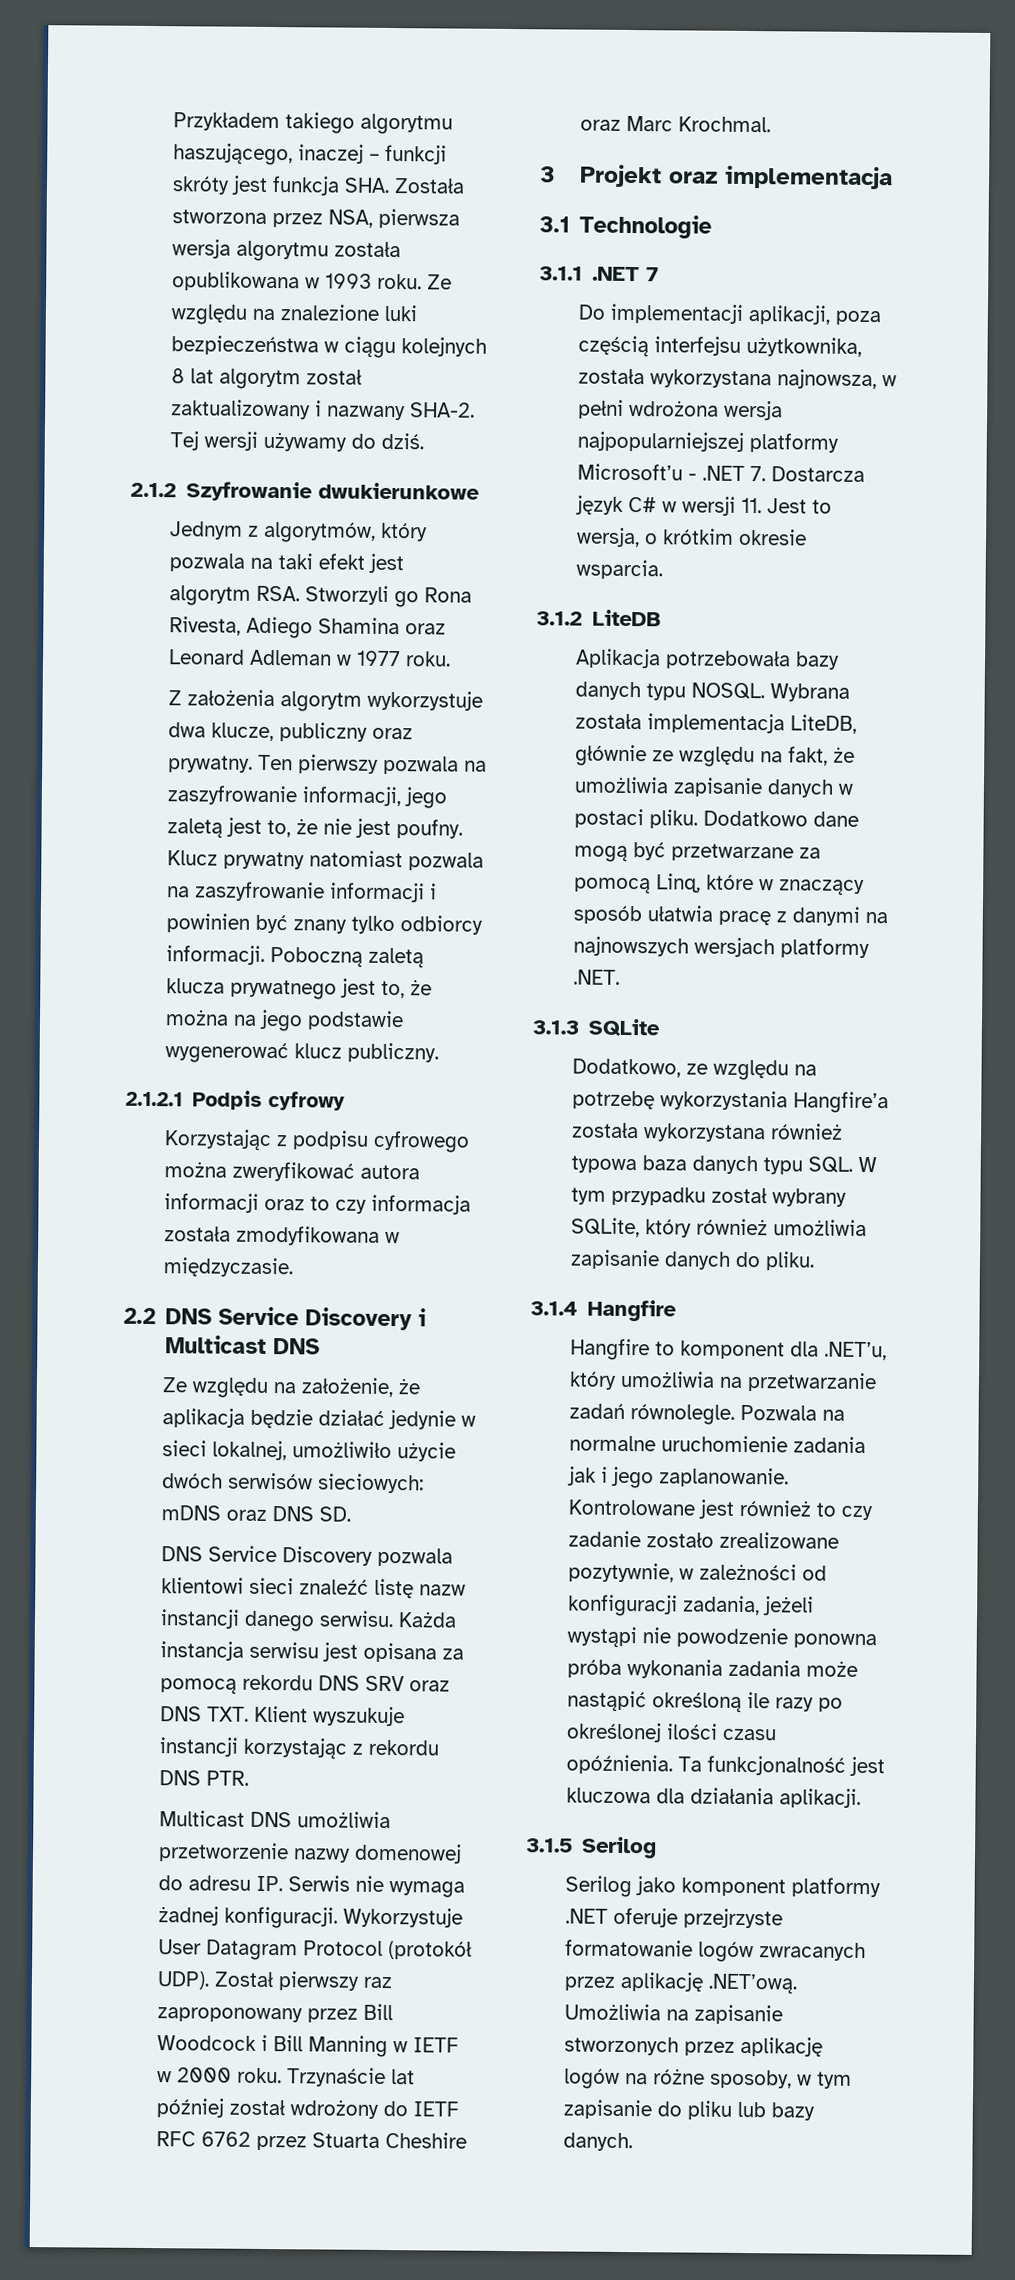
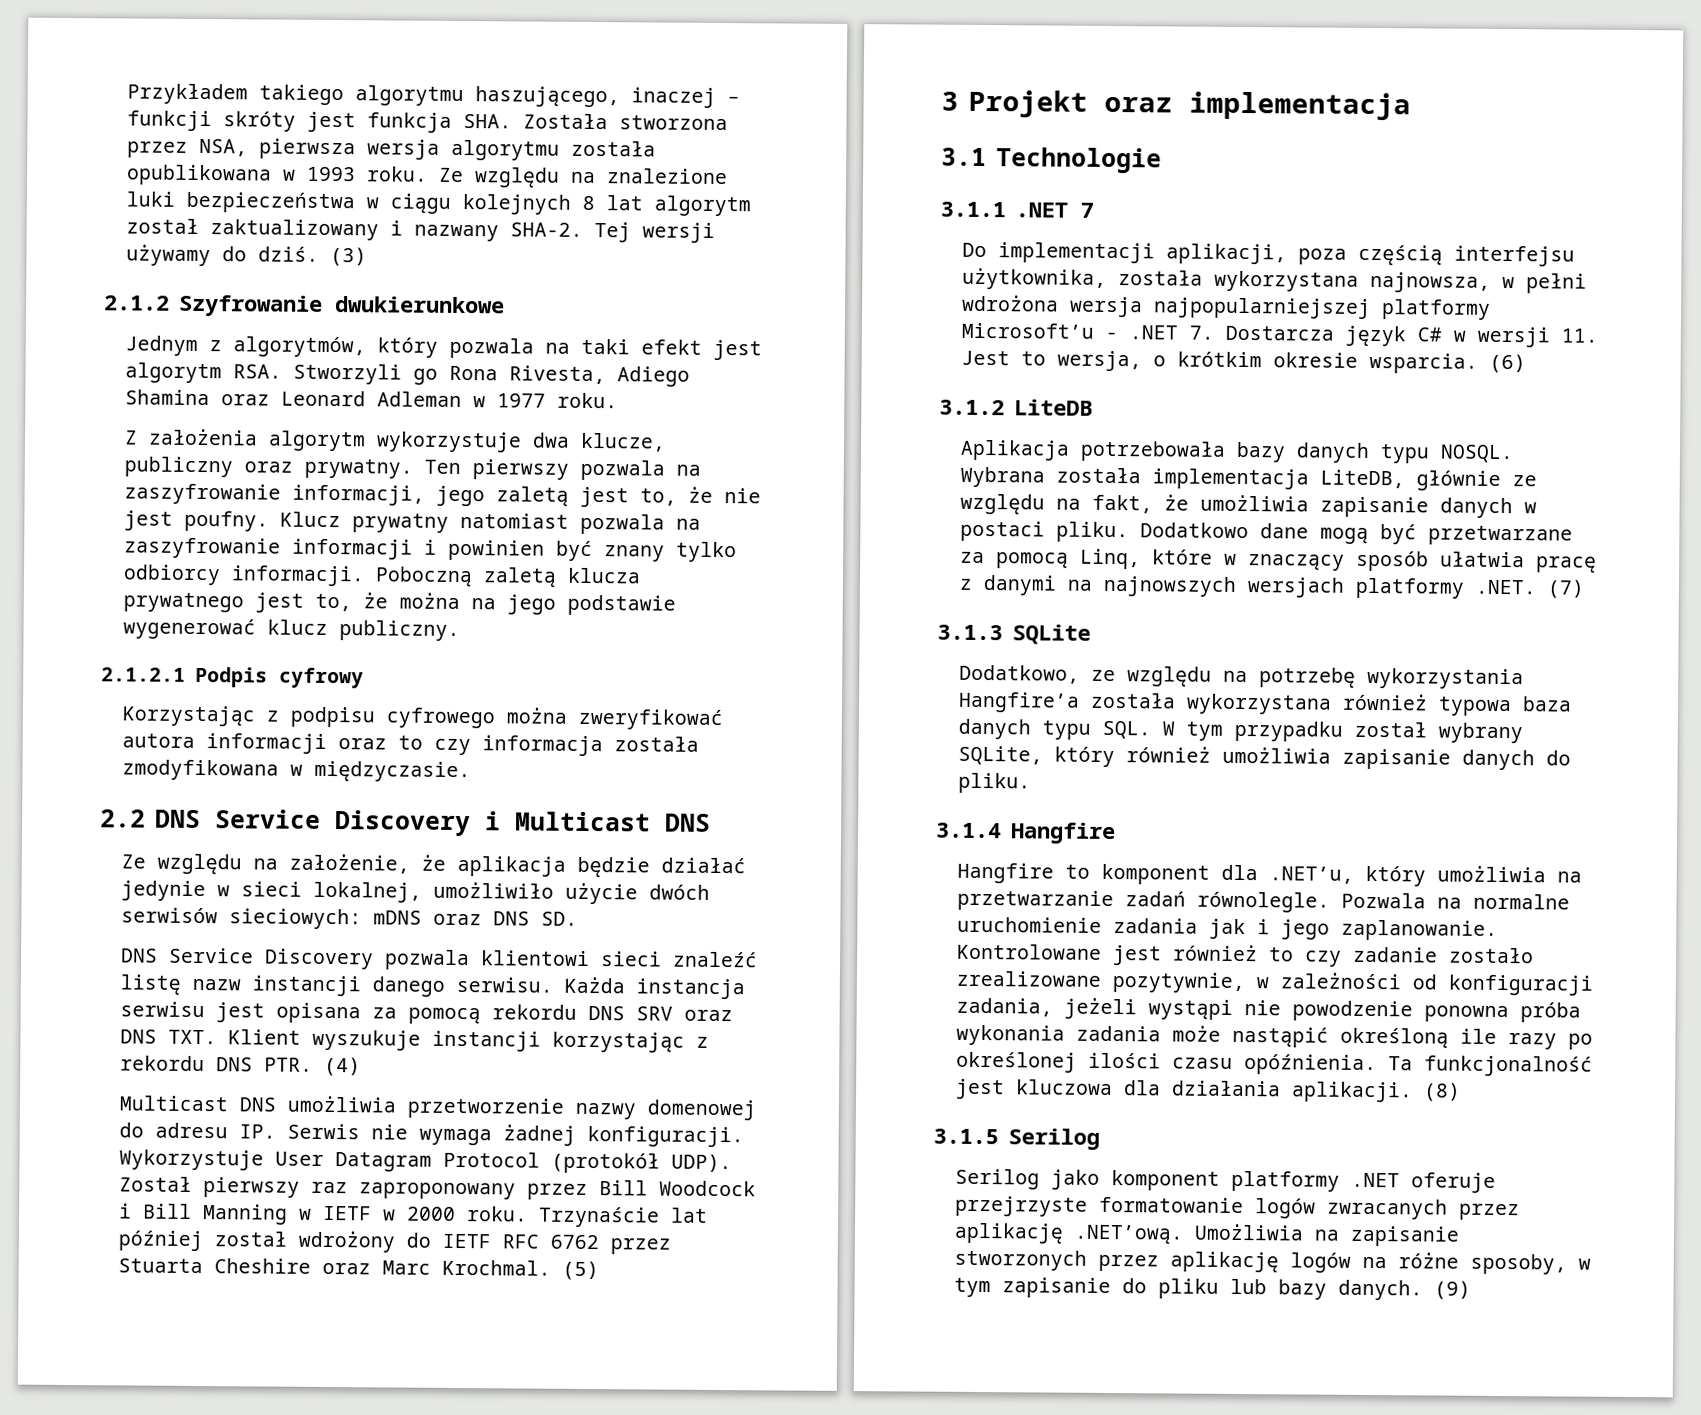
(424, 441) none -> [330,246,368,267] (3)
(249, 1778) none -> [324,1056,362,1077] (4)
(771, 124) none -> [562,1260,600,1281] (5)
(663, 569) none -> [1489,353,1527,374] (6)
(620, 977) none -> [1547,579,1586,599] (7)
(861, 1798) none -> [1423,1082,1462,1102] (8)
(633, 2142) none -> [1434,1280,1472,1300] (9)

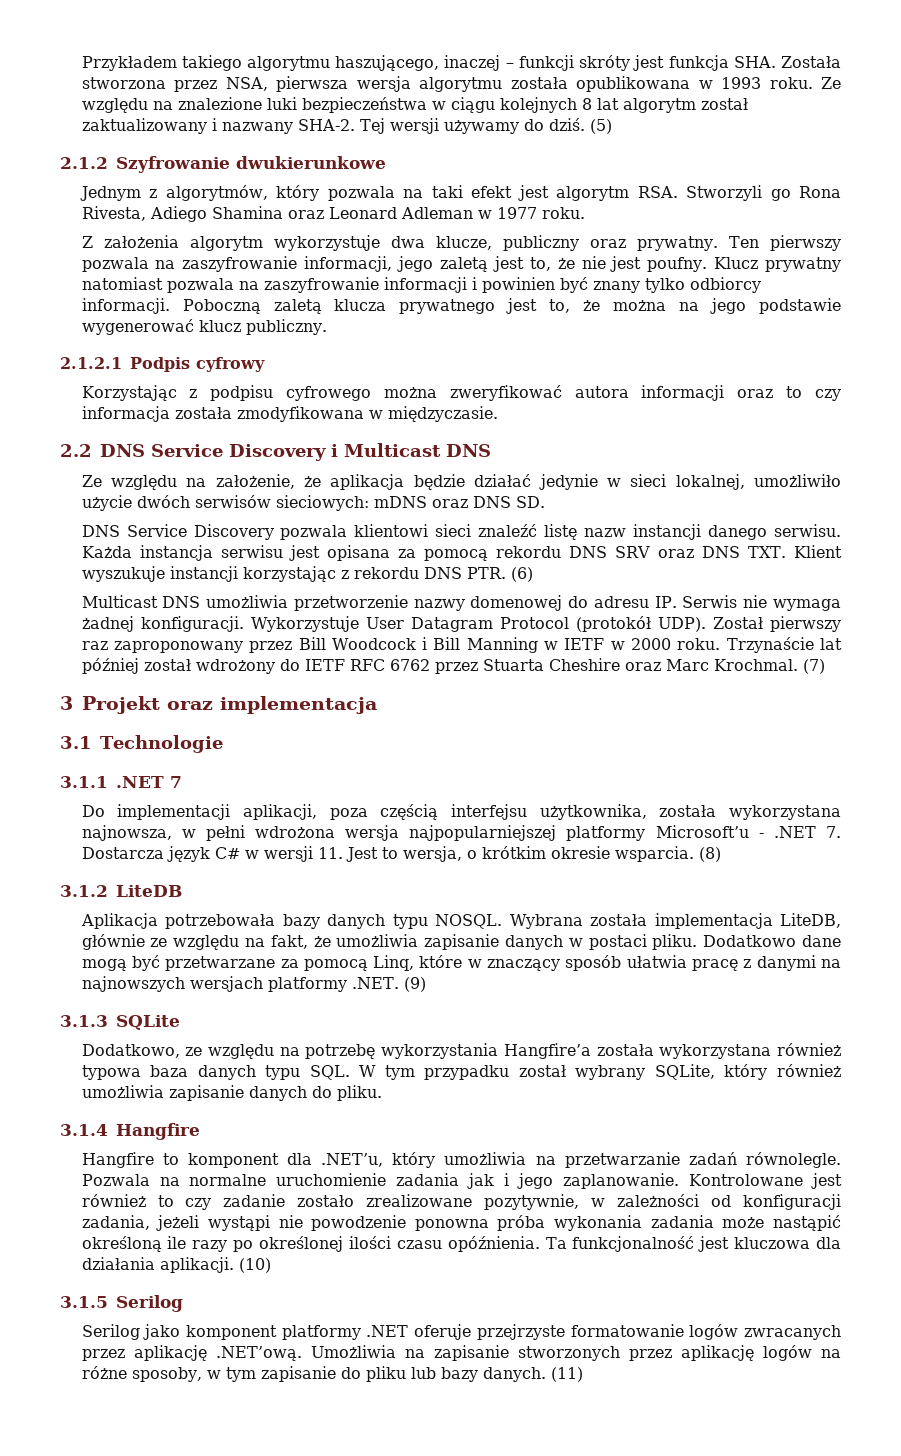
[330,246,368,267] (3) -> [589,119,612,134] (5)
[324,1056,362,1077] (4) -> [510,567,533,582] (6)
[562,1260,600,1281] (5) -> [802,659,825,674] (7)
[1489,353,1527,374] (6) -> [698,847,721,862] (8)
[1547,579,1586,599] (7) -> [403,977,426,992] (9)
[1423,1082,1462,1102] (8) -> [238,1258,271,1273] (10)
[1434,1280,1472,1300] (9) -> [550,1367,583,1382] (11)

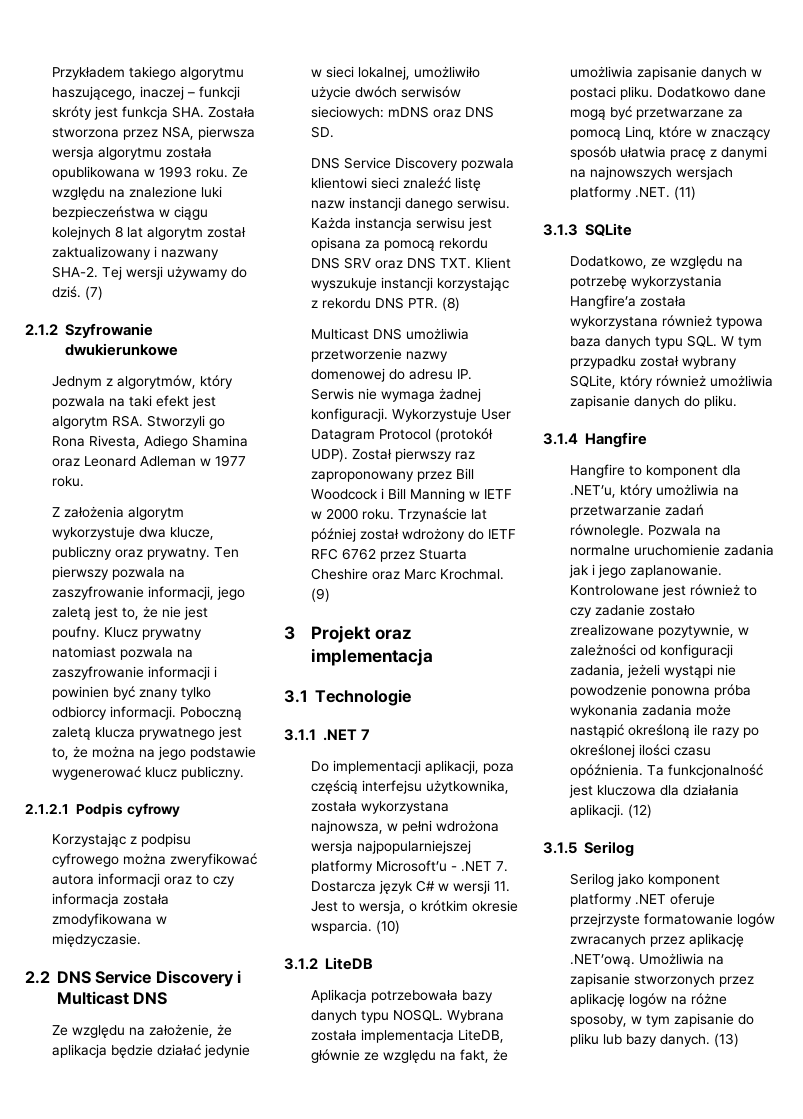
[589,119,612,134] (5) -> [85,286,104,300] (7)
[510,567,533,582] (6) -> [442,297,461,311] (8)
[802,659,825,674] (7) -> [311,588,331,602] (9)
[698,847,721,862] (8) -> [376,920,401,934] (10)
[403,977,426,992] (9) -> [674,186,697,200] (11)
[238,1258,271,1273] (10) -> [628,804,653,818] (12)
[550,1367,583,1382] (11) -> [714,1033,740,1047] (13)

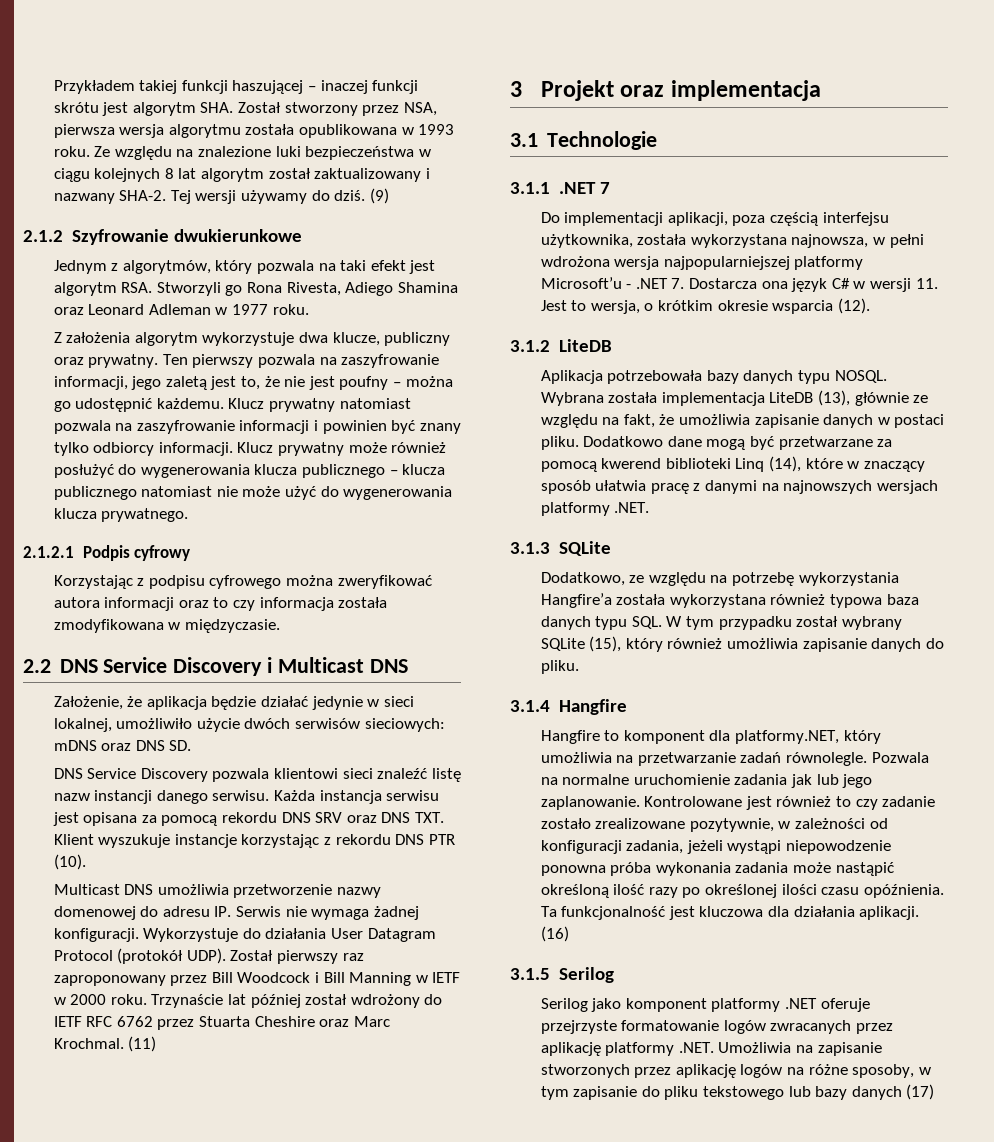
[129,66,245,80] [52,86,241,100] [52,106,256,120] [52,127,120,138] takiego algorytmu haszującego, inaczej – funkcji skróty jest funkcja SHA. Została stworzona -> [139,80,419,94] [53,102,358,116] takiej funkcji haszującej – inaczej funkcji skrótu jest algorytm SHA. Został stworzony
[85,286,104,300] (7) -> [369,188,389,204] (9)
[52,626,101,640] poufny. -> [339,376,453,390] [53,398,224,412] poufny – można go udostępnić każdemu.
[180,707,243,720] [52,726,243,740] [52,746,257,760] [52,766,245,780] Poboczną zaletą klucza prywatnego jest to, że można na jego podstawie wygenerować klucz publiczny. -> [237,442,447,456] [53,464,446,478] [53,486,453,500] [53,508,189,522] Klucz prywatny może również posłużyć do wygenerowania klucza publicznego – klucza publicznego natomiast nie może użyć do wygenerowania klucza prywatnego.
[52,1024,214,1038] Ze względu na założenie, -> [53,696,123,710] Założenie,
[381,277,434,291] instancji -> [174,834,237,848] instancje
[408,297,461,311] PTR. (8) -> [428,834,455,845] [53,854,86,870] PTR (10).
(478, 415) none -> [242,928,327,939] do działania
[311,588,331,602] (9) -> [128,1036,157,1052] (11)
(377, 886) none -> [761,281,788,289] ona
[311,920,401,934] wsparcia. (10) -> [772,298,870,314] wsparcia (12).
[458,1029,505,1043] LiteDB, -> [769,390,851,406] LiteDB (13),
[625,126,656,140] Linq, -> [601,456,802,472] kwerend biblioteki Linq (14),
[674,186,697,200] (11) -> (650, 507) none
[570,375,617,389] SQLite, -> [540,636,622,652] SQLite (15),
[570,485,617,498] .NET’u, -> [735,730,840,744] platformy.NET,
[592,564,596,575] i -> [816,774,839,785] lub
[717,664,737,676] [570,684,648,698] nie powodzenie -> [786,840,892,854] niepowodzenie
[694,724,709,736] ile -> [613,884,645,895] ilość
[628,804,653,818] (12) -> [540,926,569,942] (16)
[570,954,636,967] .NET’ową. -> [605,1042,714,1056] platformy .NET.
(600, 1040) none -> [703,1086,785,1100] tekstowego
[660,1033,740,1047] danych. (13) -> [851,1084,935,1100] danych (17)

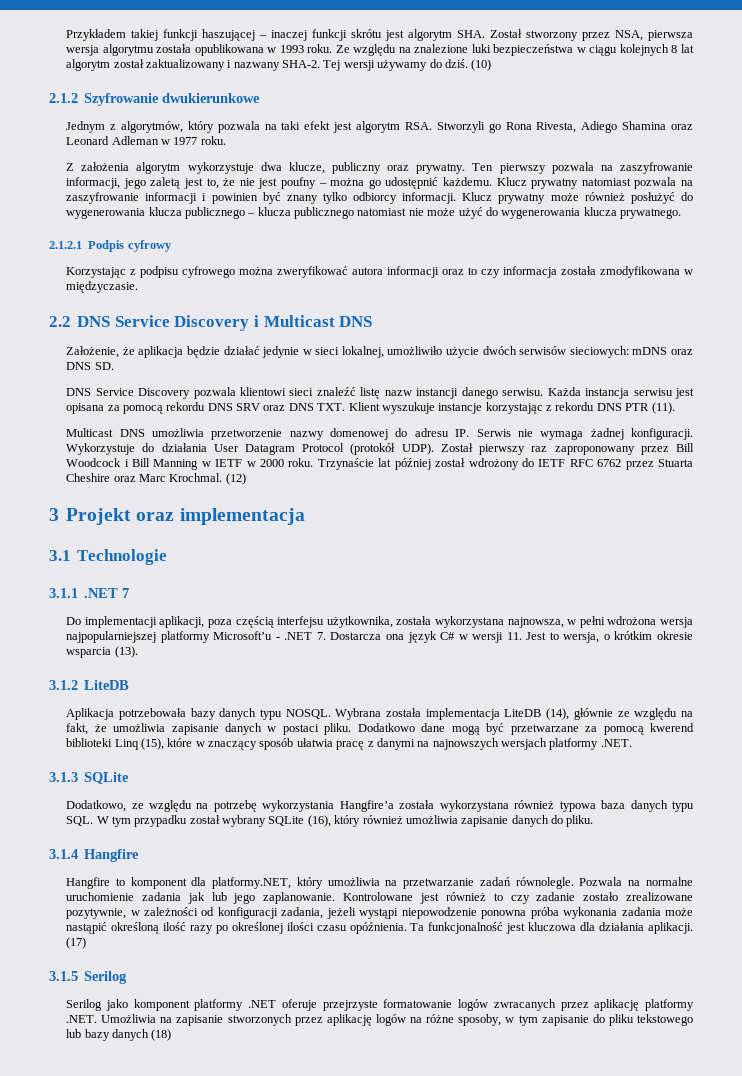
[369,188,389,204] (9) -> [471,59,492,71] (10)
[53,854,86,870] (10). -> [651,402,675,414] (11).
[128,1036,157,1052] (11) -> [225,473,246,485] (12)
[837,298,870,314] (12). -> [114,646,138,658] (13).
[818,390,851,406] (13), -> [546,708,570,720] (14),
[769,456,802,472] (14), -> [140,738,164,750] (15),
[589,636,622,652] (15), -> [307,815,331,827] (16),
[540,926,569,942] (16) -> [66,937,87,949] (17)
[906,1084,935,1100] (17) -> [151,1029,172,1041] (18)

